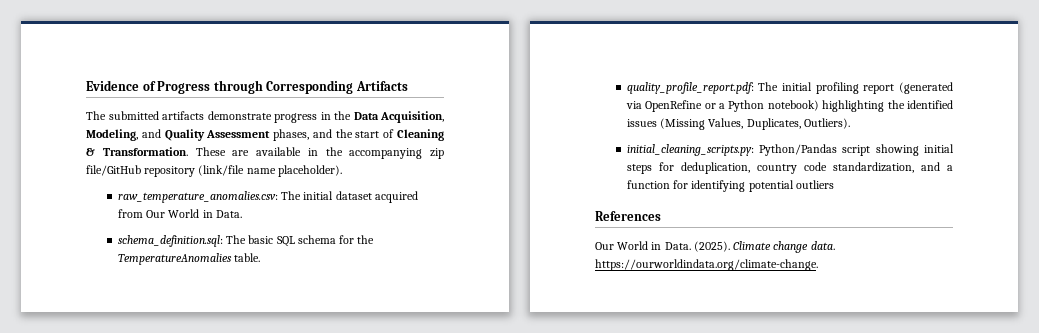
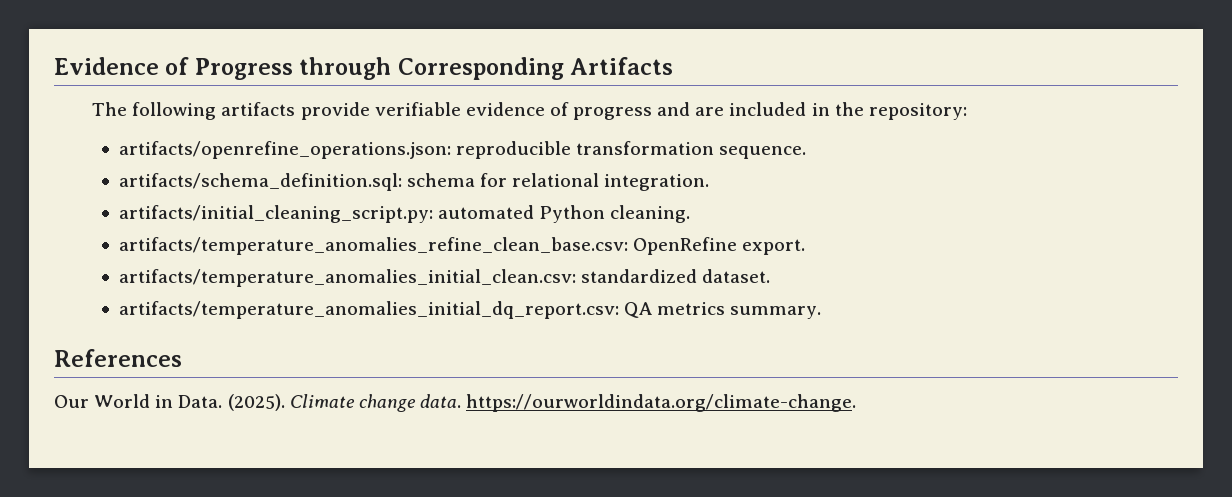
[108,111,444,123] [86,129,444,141] [86,147,444,159] [86,165,342,177] [117,191,418,203] [117,209,242,218] [117,235,375,247] [117,253,261,265] [626,82,953,94] [625,100,953,112] [626,118,850,130] [626,144,954,156] [626,162,953,174] [626,180,834,192] submitted artifacts demonstrate progress in the Data Acquisition, Modeling, and Quality Assessment phases, and the start of Cleaning & Transformation. These are available in the accompanying zip file/GitHub repository (link/file name placeholder). // raw_temperature_anomalies.csv: The initial dataset acquired from Our World in Data. // schema_definition.sql: The basic SQL schema for the TemperatureAnomalies table. // quality_profile_report.pdf: The initial profiling report (generated via OpenRefine or a Python notebook) highlighting the identified issues (Missing Values, Duplicates, Outliers). // initial_cleaning_scripts.py: Python/Pandas script showing initial steps for deduplication, country code standardization, and a function for identifying potential outliers -> [132,102,967,120] [118,141,807,159] [118,173,710,191] [118,205,691,223] [118,237,806,255] [118,269,771,287] [118,301,822,319] following artifacts provide verifiable evidence of progress and are included in the repository: // artifacts/openrefine_operations.json: reproducible transformation sequence. // artifacts/schema_definition.sql: schema for relational integration. // artifacts/initial_cleaning_script.py: automated Python cleaning. // artifacts/temperature_anomalies_refine_clean_base.csv: OpenRefine export. // artifacts/temperature_anomalies_initial_clean.csv: standardized dataset. // artifacts/temperature_anomalies_initial_dq_report.csv: QA metrics summary.

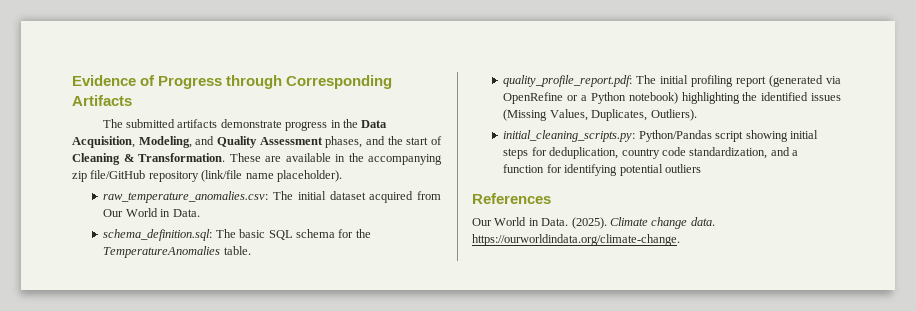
[132,102,967,120] [118,141,807,159] [118,173,710,191] [118,205,691,223] [118,237,806,255] [118,269,771,287] [118,301,822,319] following artifacts provide verifiable evidence of progress and are included in the repository: // artifacts/openrefine_operations.json: reproducible transformation sequence. // artifacts/schema_definition.sql: schema for relational integration. // artifacts/initial_cleaning_script.py: automated Python cleaning. // artifacts/temperature_anomalies_refine_clean_base.csv: OpenRefine export. // artifacts/temperature_anomalies_initial_clean.csv: standardized dataset. // artifacts/temperature_anomalies_initial_dq_report.csv: QA metrics summary. -> [126,119,388,131] [72,136,443,148] [72,153,442,165] [72,170,342,182] [103,191,441,203] [103,208,200,217] [103,229,371,241] [103,246,251,258] [503,75,841,87] [503,92,841,104] [503,109,697,121] [503,130,818,142] [503,147,799,159] [503,164,701,176] submitted artifacts demonstrate progress in the Data Acquisition, Modeling, and Quality Assessment phases, and the start of Cleaning & Transformation. These are available in the accompanying zip file/GitHub repository (link/file name placeholder). // raw_temperature_anomalies.csv: The initial dataset acquired from Our World in Data. // schema_definition.sql: The basic SQL schema for the TemperatureAnomalies table. // quality_profile_report.pdf: The initial profiling report (generated via OpenRefine or a Python notebook) highlighting the identified issues (Missing Values, Duplicates, Outliers). // initial_cleaning_scripts.py: Python/Pandas script showing initial steps for deduplication, country code standardization, and a function for identifying potential outliers

